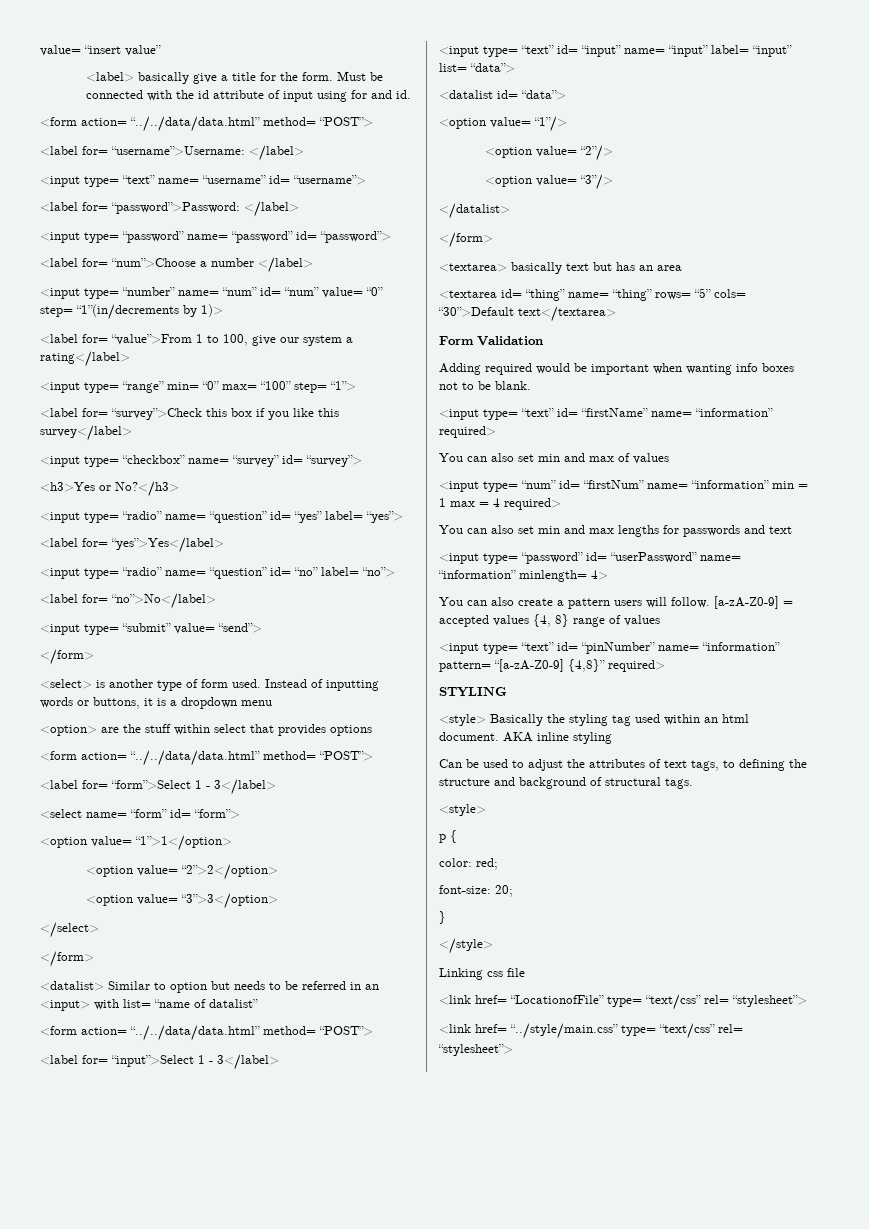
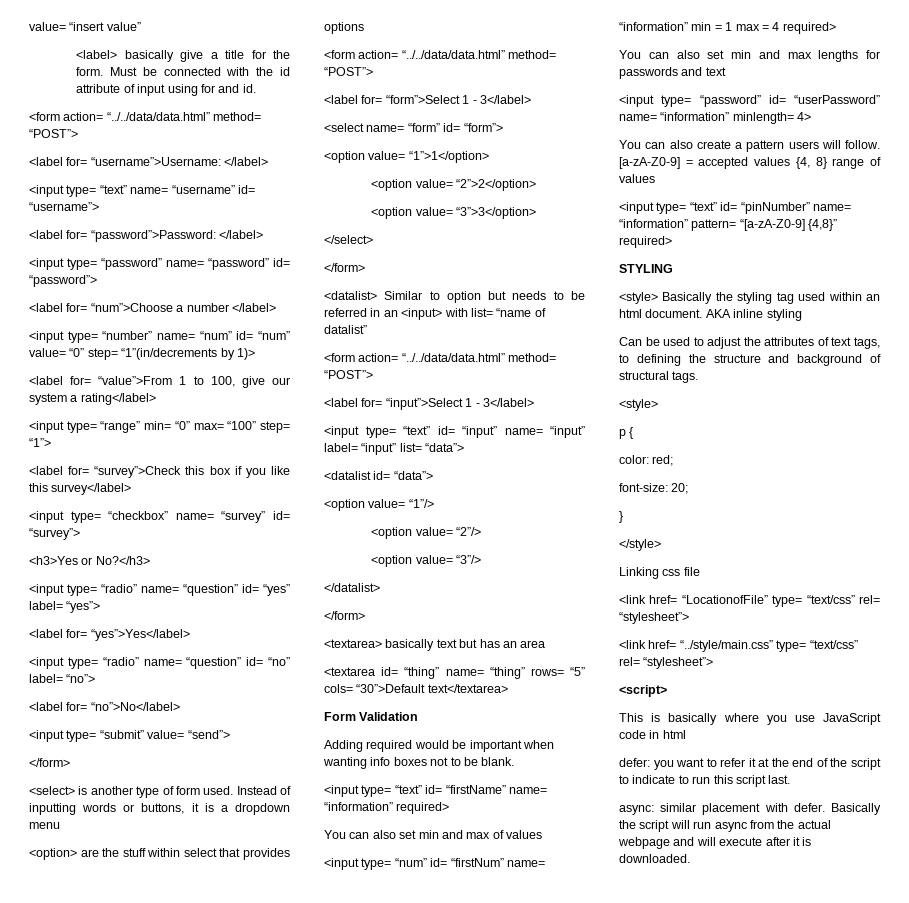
(513, 1050) none -> [619,685,667,697] [619,713,881,725] [619,730,686,739] [619,758,881,770] [619,775,791,787] [619,803,881,815] [619,820,831,832] [618,837,812,849] [619,854,690,863] // <script> // This is basically where you use JavaScript code in html // defer: you want to refer it at the end of the script to indicate to run this script last. // async: similar placement with defer. Basically the script will run async from the actual webpage and will execute after it is downloaded.

